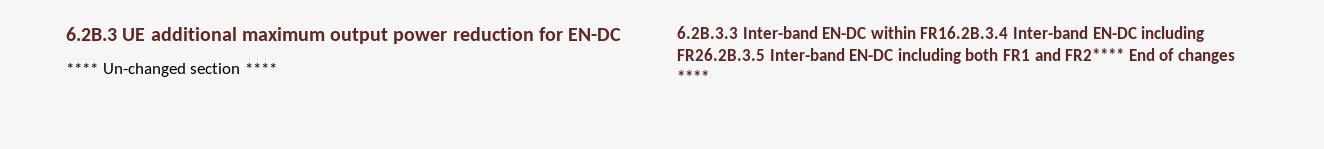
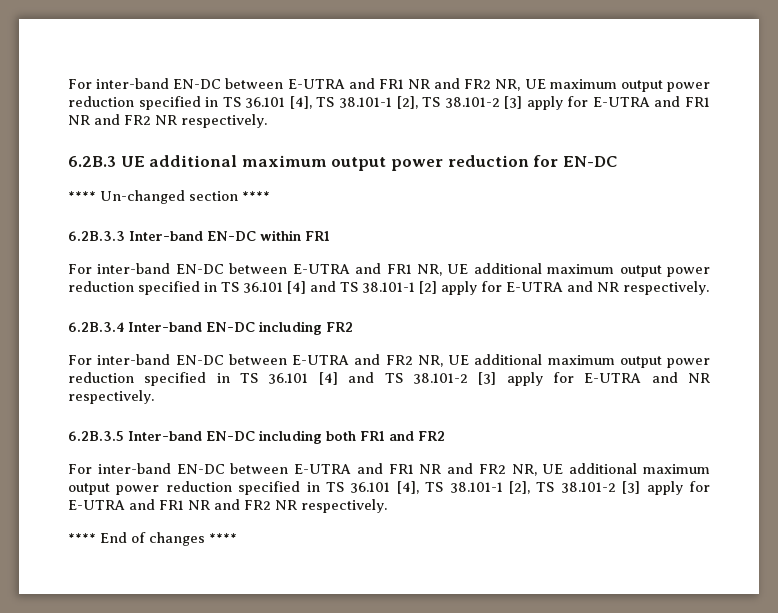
(66, 34) none -> [68,78,711,92] [68,96,710,110] [68,114,267,128] For inter-band EN-DC between E-UTRA and FR1 NR and FR2 NR, UE maximum output power reduction specified in TS 36.101 [4], TS 38.101-1 [2], TS 38.101-2 [3] apply for E-UTRA and FR1 NR and FR2 NR respectively. //
[920,26,1205,42] [677,48,765,61] FR16.2B.3.4 Inter-band EN-DC including FR26.2B.3.5 -> [305,231,330,241] [68,263,710,277] [68,281,709,295] [68,321,353,335] [68,354,710,368] [68,372,710,386] [68,390,154,404] [68,431,124,441] FR1 // For inter-band EN-DC between E-UTRA and FR1 NR, UE additional maximum output power reduction specified in TS 36.101 [4] and TS 38.101-1 [2] apply for E-UTRA and NR respectively. // 6.2B.3.4 Inter-band EN-DC including FR2 // For inter-band EN-DC between E-UTRA and FR2 NR, UE additional maximum output power reduction specified in TS 36.101 [4] and TS 38.101-2 [3] apply for E-UTRA and NR respectively. // 6.2B.3.5
[1065,48,1125,61] FR2**** -> [418,431,445,441] [68,463,710,476] [68,481,710,495] [68,499,387,513] [68,533,96,543] FR2 // For inter-band EN-DC between E-UTRA and FR1 NR and FR2 NR, UE additional maximum output power reduction specified in TS 36.101 [4], TS 38.101-1 [2], TS 38.101-2 [3] apply for E-UTRA and FR1 NR and FR2 NR respectively. // ****

